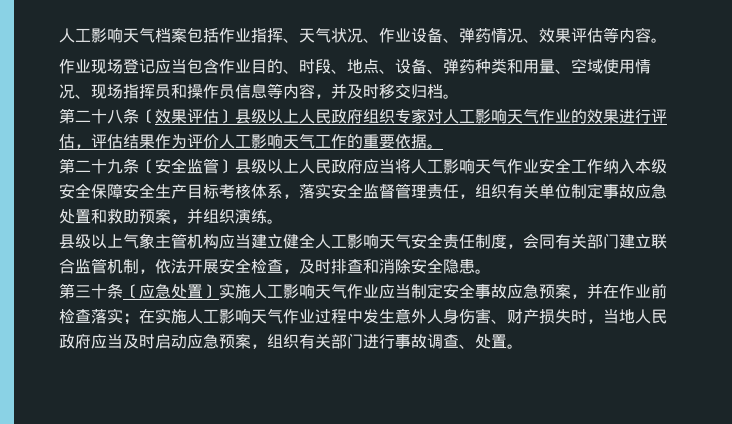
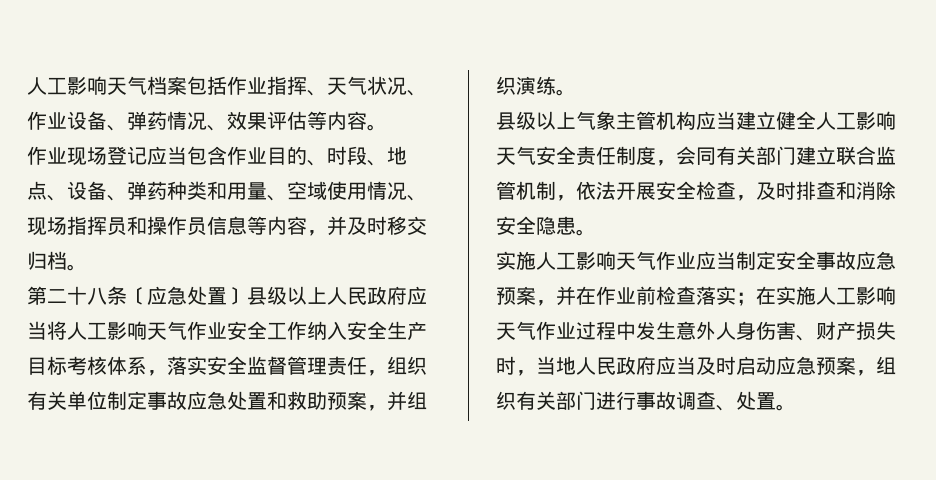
[155,108,667,124] [59,133,443,149] [59,158,219,174] 效果评估〕县级以上人民政府组织专家对人工影响天气作业的效果进行评估，评估结果作为评价人工影响天气工作的重要依据。 // 第二十九条〔安全监管 -> [147,286,227,305] 应急处置
[635,159,667,174] [59,183,123,199] 本级安全保障 -> (347, 330) none
[59,283,219,299] 第三十条〔应急处置〕 -> (596, 232) none

